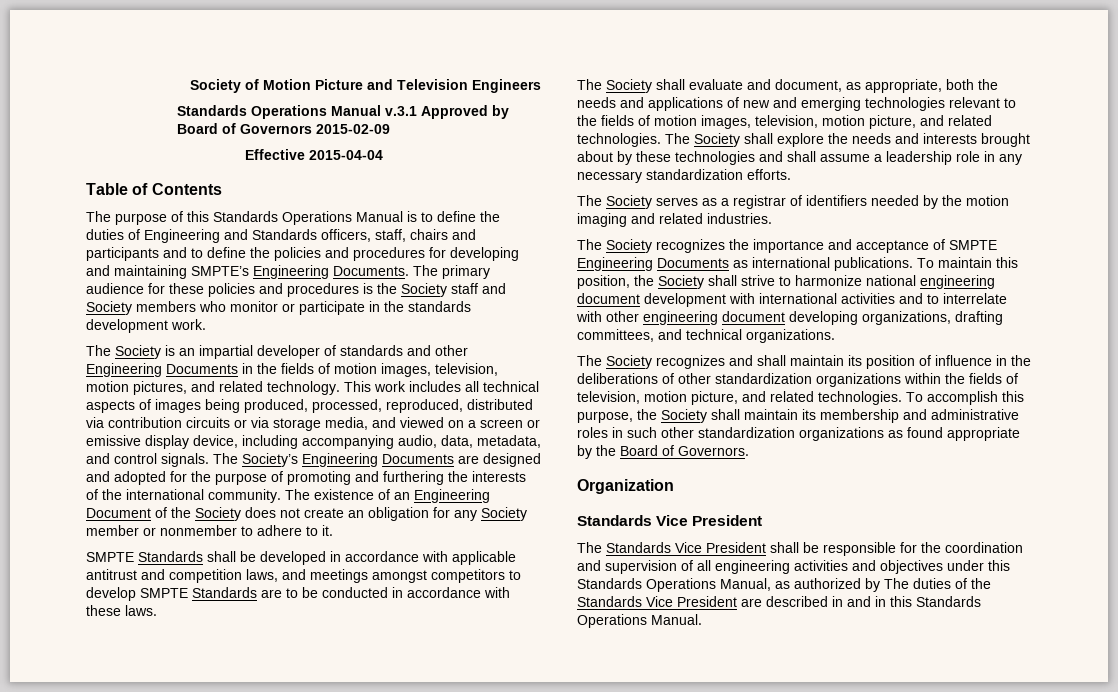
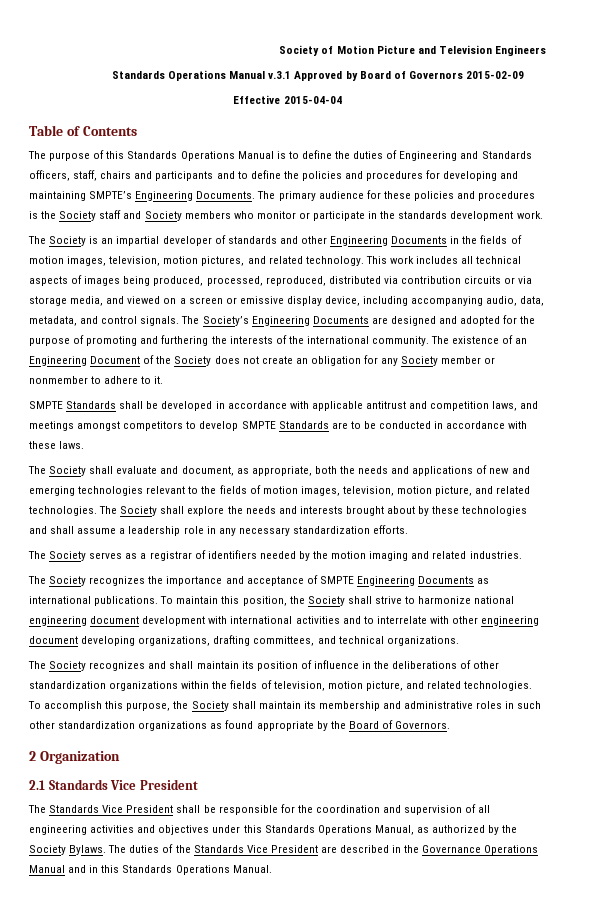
(749, 451) none -> [29,751,36,761] 2
(674, 486) none -> [29,780,45,790] 2.1
(880, 585) none -> [502,825,518,833] [29,845,107,855] the Society Bylaws.
(843, 601) none -> [404,845,539,855] [29,865,65,873] the Governance Operations Manual

